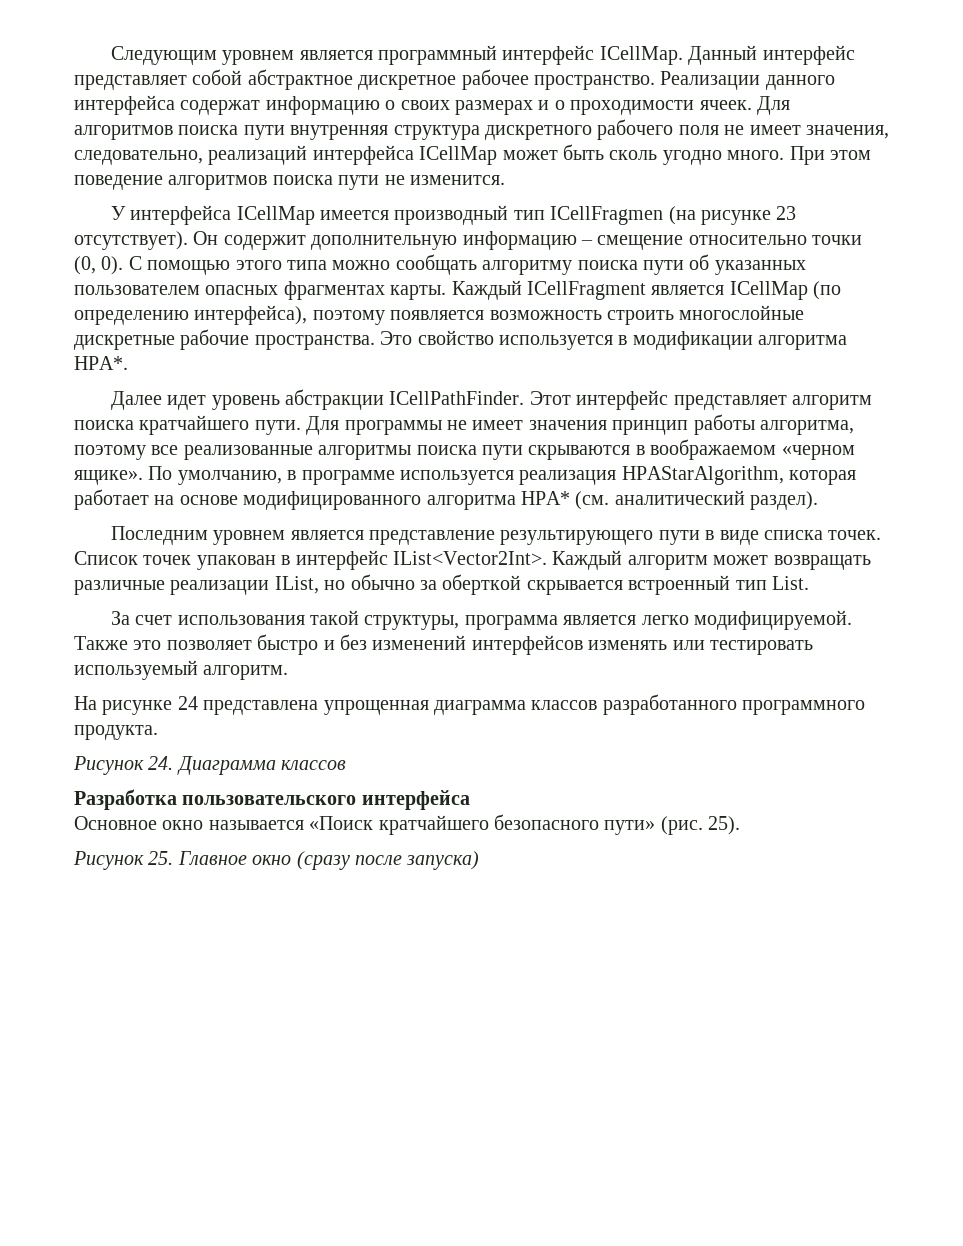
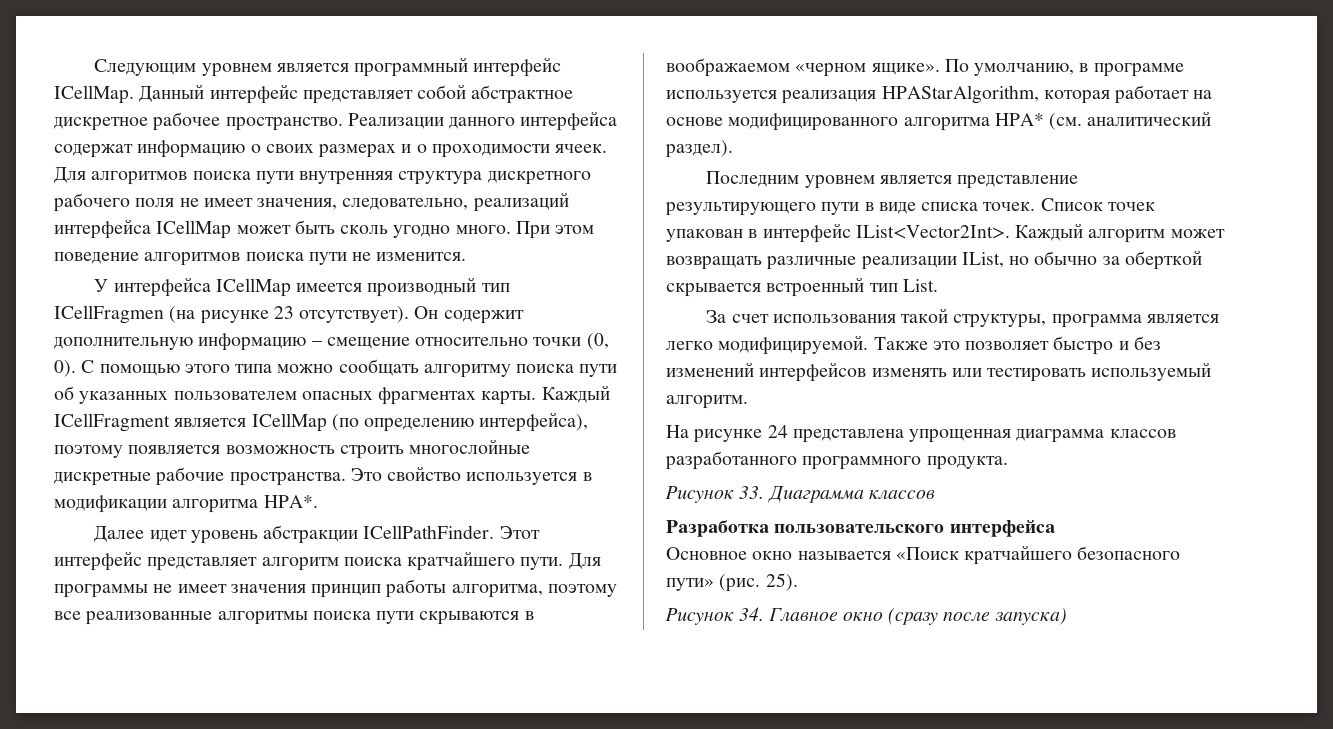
[148,756,174,770] 24. -> [739,486,765,499] 33.
[148,851,174,865] 25. -> [739,607,765,621] 34.

